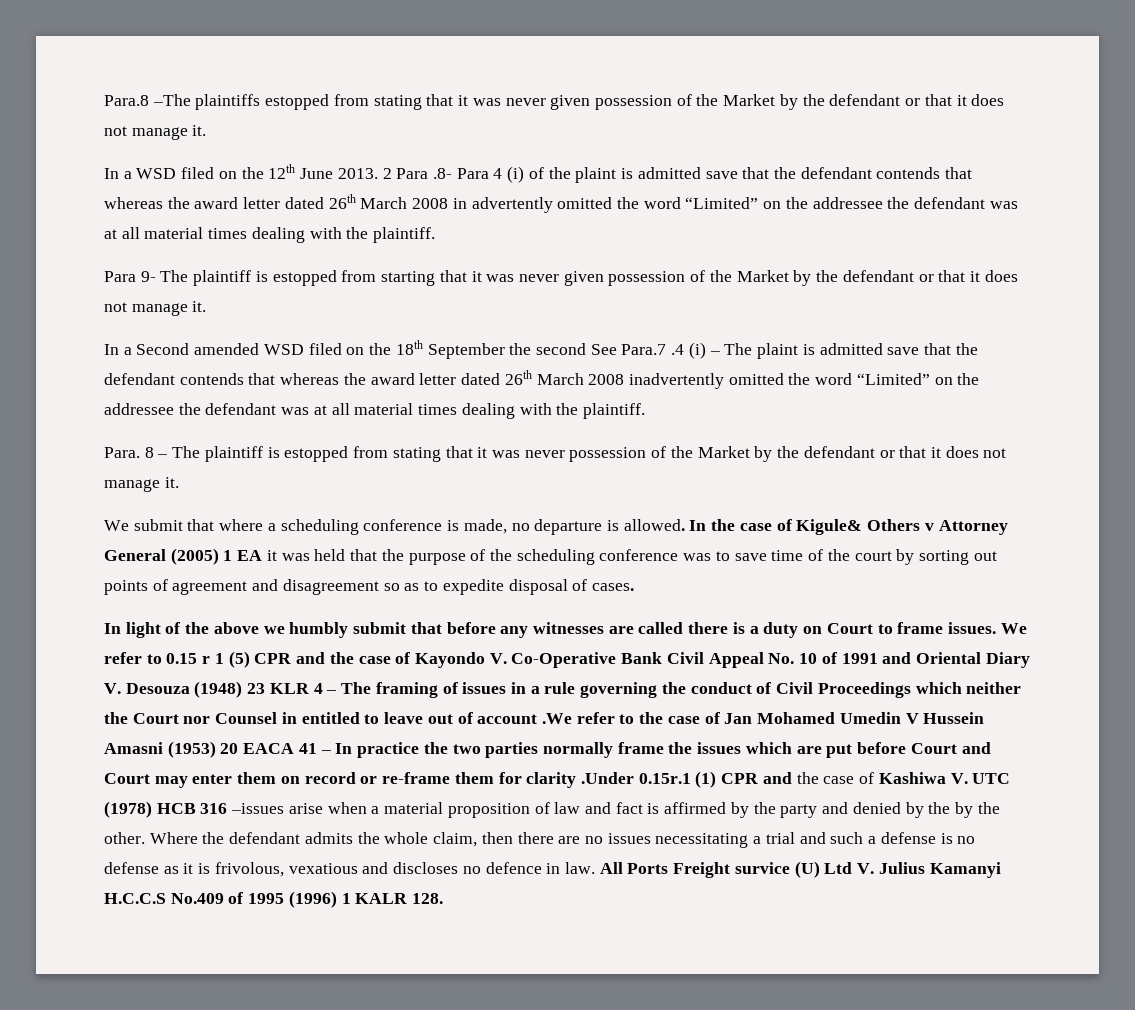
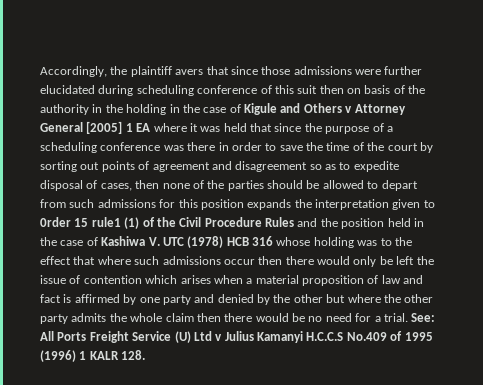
[104,94,1005,110] [104,125,207,140] [104,164,973,183] [104,194,1018,213] [104,227,436,243] [104,270,1018,286] [104,301,207,316] [104,340,978,359] [104,370,980,389] [104,403,645,419] [104,446,1007,462] [104,477,179,492] [104,519,863,535] Para.8 –The plaintiffs estopped from stating that it was never given possession of the Market by the defendant or that it does not manage it. // In a WSD filed on the 12th June 2013. 2 Para .8- Para 4 (i) of the plaint is admitted save that the defendant contends that whereas the award letter dated 26th March 2008 in advertently omitted the word “Limited” on the addressee the defendant was at all material times dealing with the plaintiff. // Para 9- The plaintiff is estopped from starting that it was never given possession of the Market by the defendant or that it does not manage it. // In a Second amended WSD filed on the 18th September the second See Para.7 .4 (i) – The plaint is admitted save that the defendant contends that whereas the award letter dated 26th March 2008 inadvertently omitted the word “Limited” on the addressee the defendant was at all material times dealing with the plaintiff. // Para. 8 – The plaintiff is estopped from stating that it was never possession of the Market by the defendant or that it does not manage it. // We submit that where a scheduling conference is made, no departure is allowed. In the case of Kigule& -> [40,66,423,77] [40,85,426,96] [40,103,301,115] Accordingly, the plaintiff avers that since those admissions were further elucidated during scheduling conference of this suit then on basis of the authority in the holding in the case of Kigule and
[170,548,219,565] (2005) -> [86,121,123,134] [2005]
(263, 555) none -> [153,123,187,132] where
(378, 555) none -> [274,123,302,132] since
[489,549,512,561] the -> [386,126,393,132] a
(712, 557) none -> [187,142,262,151] there in order
(767, 557) none -> [306,142,323,151] the
[591,583,634,591] [104,622,1027,638] [104,651,1030,668] [104,681,1022,698] [104,712,985,724] [104,741,991,758] [104,771,792,788] cases. // In light of the above we humbly submit that before any witnesses are called there is a duty on Court to frame issues. We refer to 0.15 r 1 (5) CPR and the case of Kayondo V. Co-Operative Bank Civil Appeal No. 10 of 1991 and Oriental Diary V. Desouza (1948) 23 KLR 4 – The framing of issues in a rule governing the conduct of Civil Proceedings which neither the Court nor Counsel in entitled to leave out of account .We refer to the case of Jan Mohamed Umedin V Hussein Amasni (1953) 20 EACA 41 – In practice the two parties normally frame the issues which are put before Court and Court may enter them on record or re-frame them for clarity .Under 0.15r.1 (1) CPR and -> [100,180,418,191] [40,199,435,210] [40,217,424,229] cases, then none of the parties should be allowed to depart from such admissions for this position expands the interpretation given to 0rder 15 rule1 (1) of the Civil Procedure Rules and the position held in
[231,803,323,814] –issues arise -> [276,237,412,248] [40,256,434,267] [40,275,211,284] whose holding was to the effect that where such admissions occur then there would only be left the issue of contention which arises
[753,802,776,814] the -> [139,297,160,303] one
[954,802,1000,818] [104,832,301,844] by the other. Where the defendant -> [293,294,434,303] [40,314,68,324] other but where the other party
[433,832,976,848] [104,862,595,877] claim, then there are no issues necessitating a trial and such a defense is no defense as it is frivolous, vexatious and discloses no defence in law. -> [165,313,436,322] claim then there would be no need for a trial. See:
[734,862,790,874] survice -> [132,331,172,341] Service
[857,863,875,874] V. -> [215,334,223,341] v

